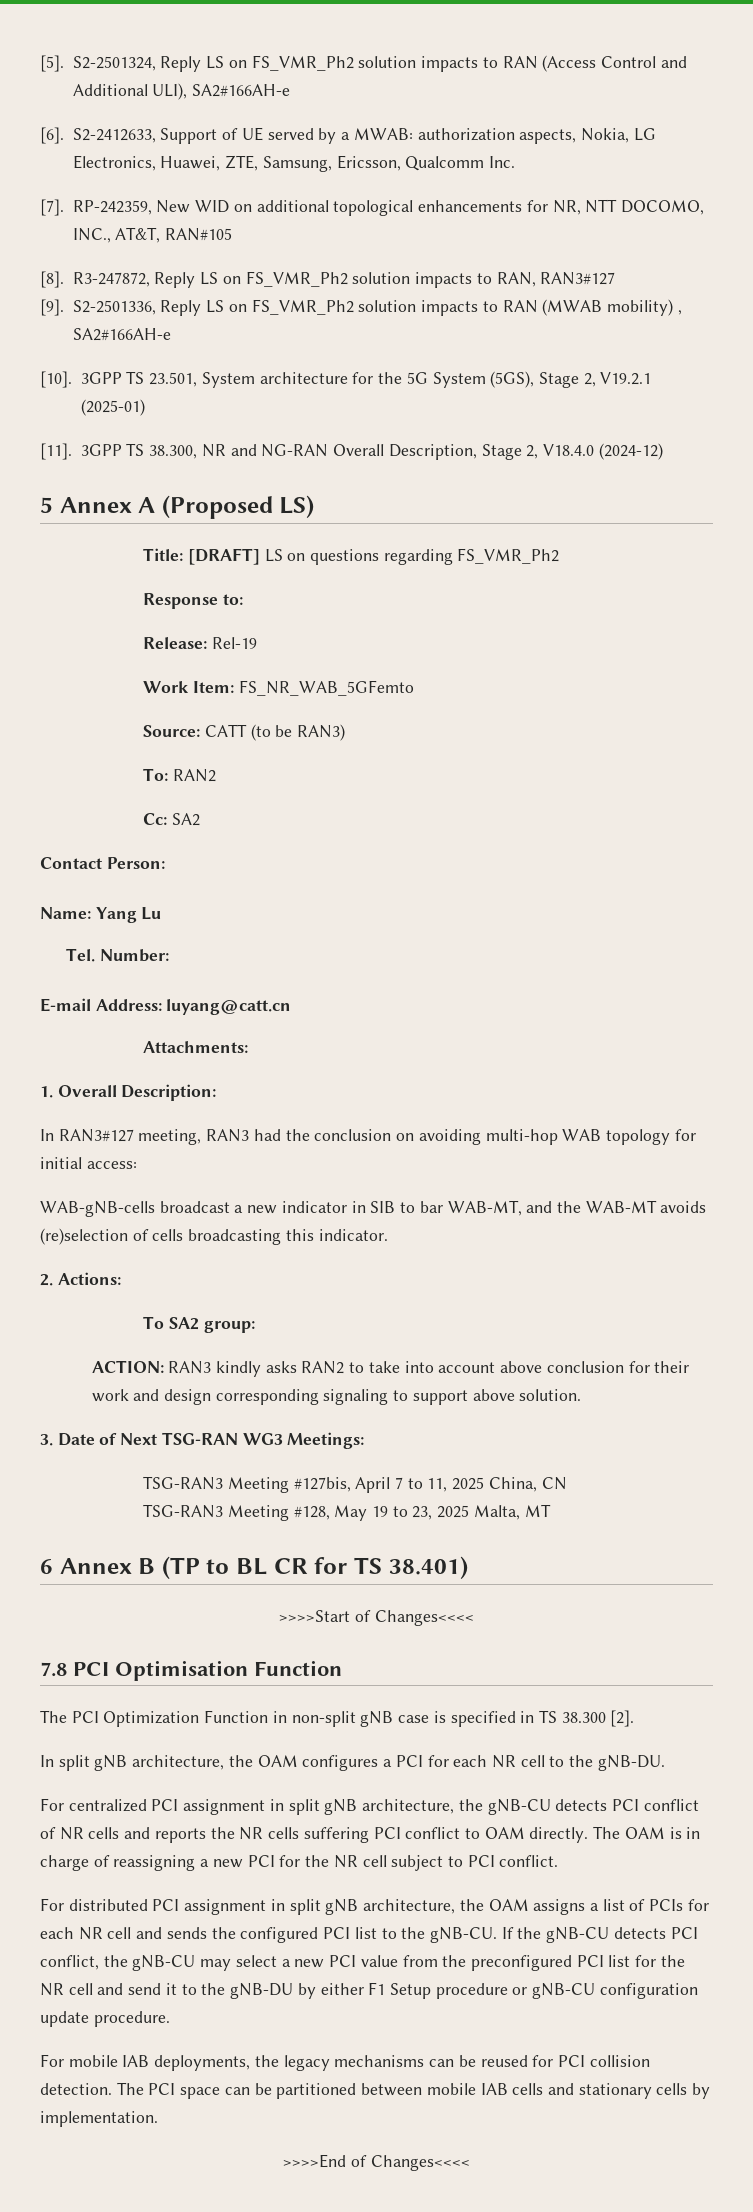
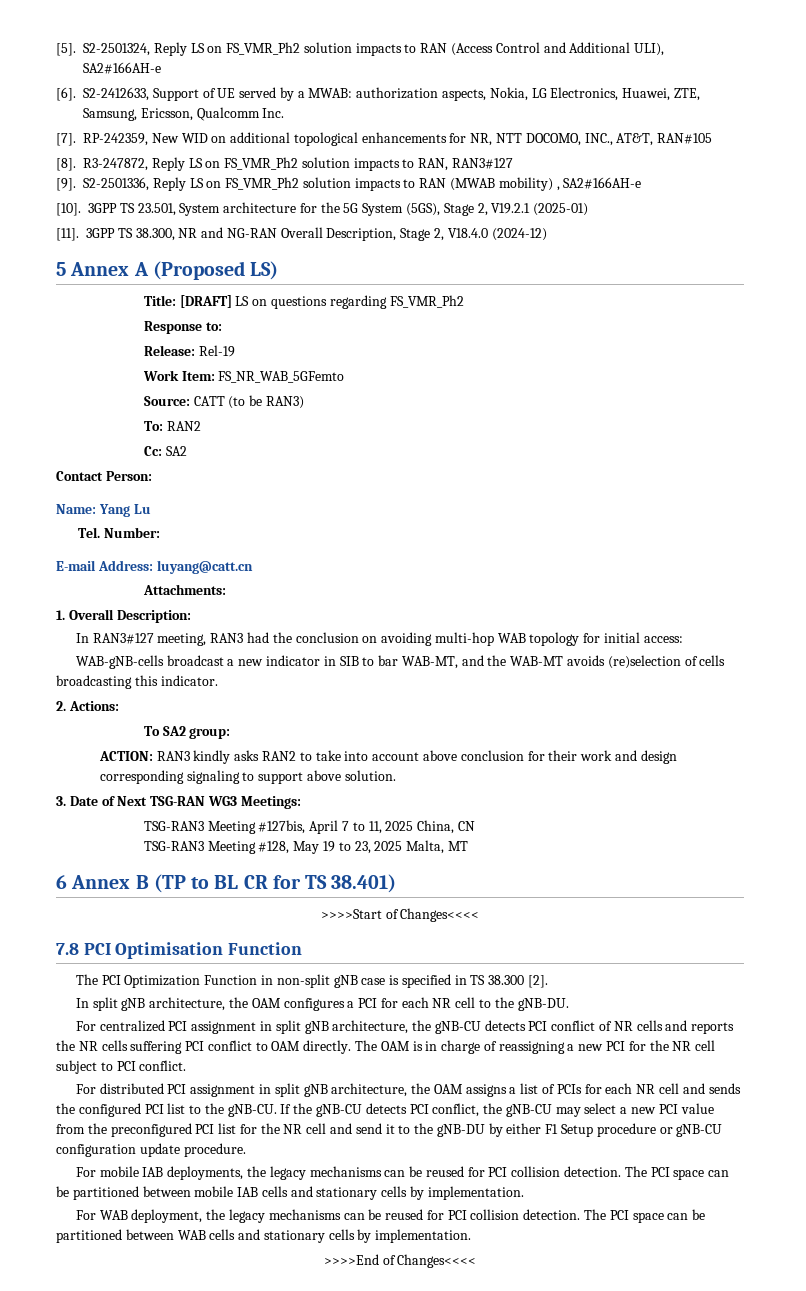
(158, 2119) none -> [75,1209,706,1223] [56,1229,472,1243] // For WAB deployment, the legacy mechanisms can be reused for PCI collision detection. The PCI space can be partitioned between WAB cells and stationary cells by implementation.

